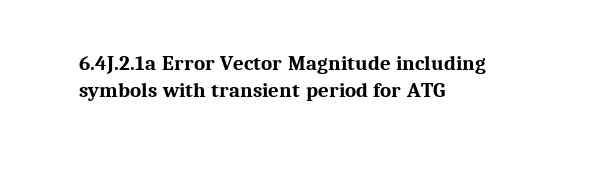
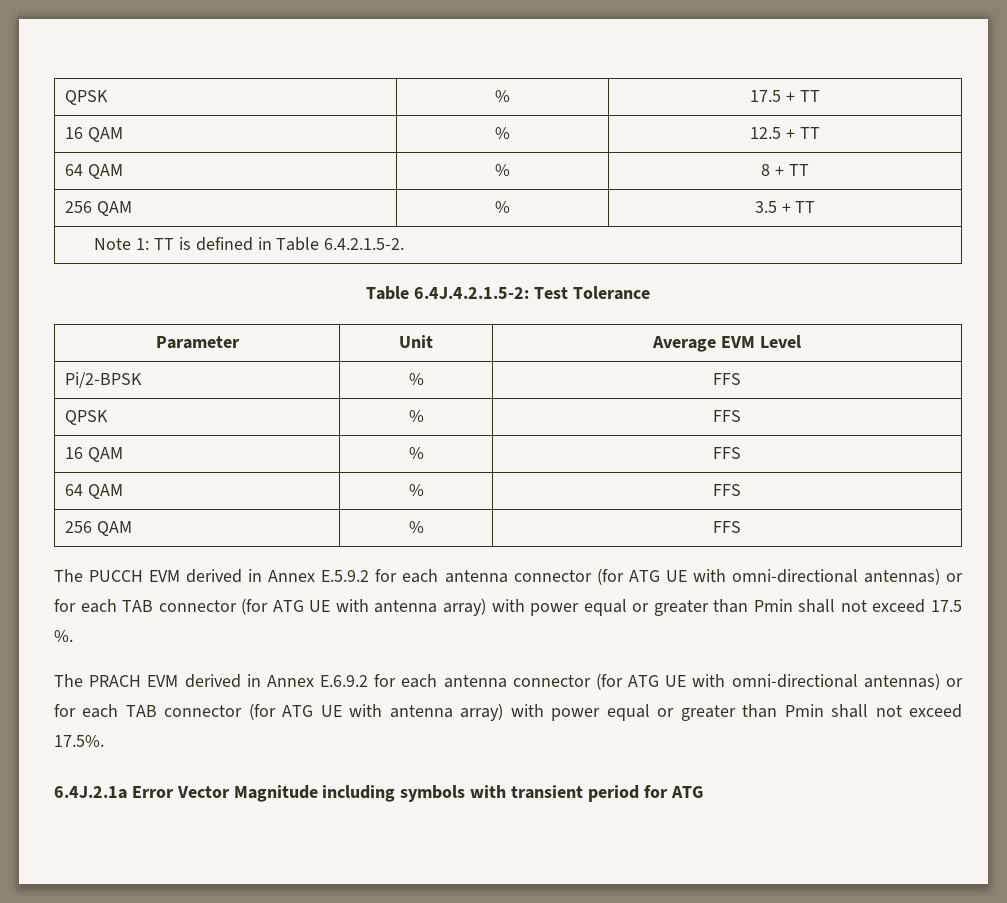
(79, 65) none -> [64,90,108,105] [495,90,510,102] [750,90,820,102] [64,127,123,142] [495,127,510,139] [750,127,820,139] [64,164,123,179] [495,164,510,176] [761,164,809,176] [64,201,132,216] [495,201,510,213] [754,201,816,213] [94,237,405,251] [366,286,650,300] [155,336,240,349] [399,335,433,348] [652,335,801,352] [64,372,142,388] [408,373,424,385] [713,373,741,385] [64,410,108,425] [408,410,424,422] [713,410,741,422] [64,447,123,462] [408,447,424,459] [713,447,741,459] [64,484,123,499] [408,484,424,496] [713,484,741,496] [64,521,132,536] [408,521,424,533] [713,521,741,533] [54,568,963,585] [54,598,962,616] [54,630,73,642] [54,673,963,690] [54,703,963,721] [54,735,104,747] QPSK | % | 17.5 + TT // 16 QAM | % | 12.5 + TT // 64 QAM | % | 8 + TT // 256 QAM | % | 3.5 + TT // Note 1: TT is defined in Table 6.4.2.1.5-2. // Table 6.4J.4.2.1.5-2: Test Tolerance // Parameter | Unit | Average EVM Level // Pi/2-BPSK | % | FFS // QPSK | % | FFS // 16 QAM | % | FFS // 64 QAM | % | FFS // 256 QAM | % | FFS // The PUCCH EVM derived in Annex E.5.9.2 for each antenna connector (for ATG UE with omni-directional antennas) or for each TAB connector (for ATG UE with antenna array) with power equal or greater than Pmin shall not exceed 17.5 %. // The PRACH EVM derived in Annex E.6.9.2 for each antenna connector (for ATG UE with omni-directional antennas) or for each TAB connector (for ATG UE with antenna array) with power equal or greater than Pmin shall not exceed 17.5%. //

